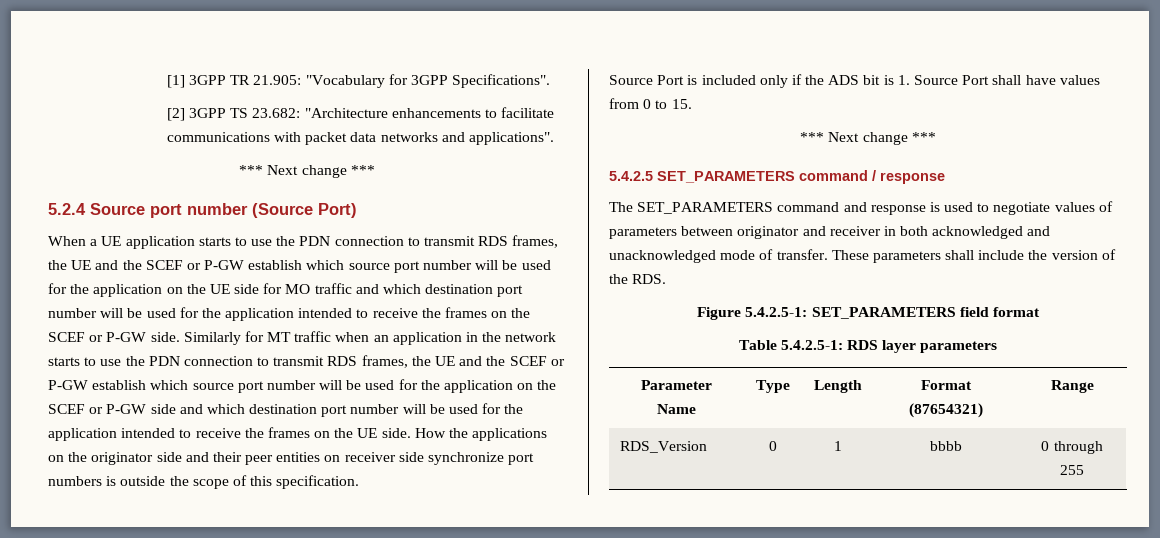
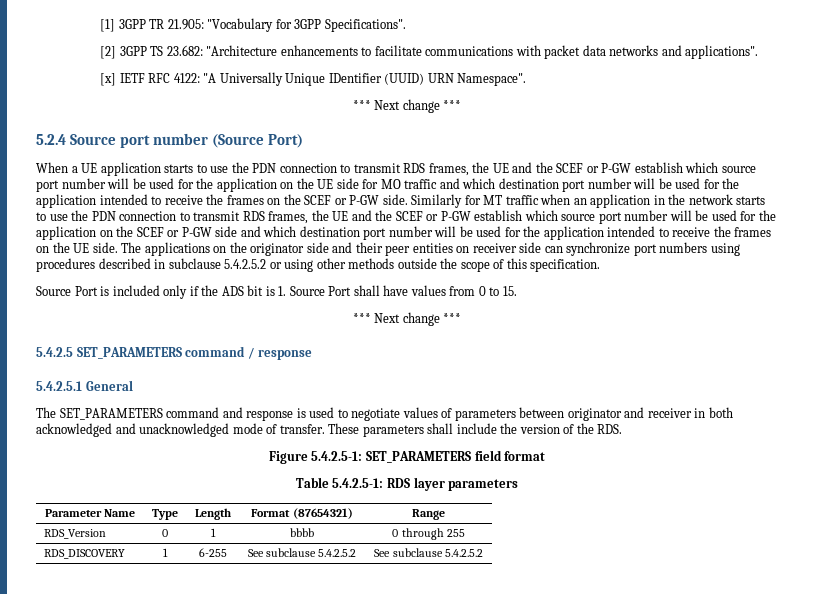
(555, 138) none -> [100,72,527,86] // [x] IETF RFC 4122: "A Universally Unique IDentifier (UUID) URN Namespace".
[414,428,469,438] How the -> [121,242,142,253] The
(424, 457) none -> [544,246,563,253] can
[106,476,117,486] is -> [710,243,740,256] [36,258,395,272] using procedures described in subclause 5.4.2.5.2 or using other methods
(945, 178) none -> [36,380,133,391] // 5.4.2.5.1 General
(1084, 470) none -> [43,549,125,559] [163,548,168,557] [198,548,227,557] [247,548,357,557] [374,548,483,557] // RDS_DISCOVERY | 1 | 6-255 | See subclause 5.4.2.5.2 | See subclause 5.4.2.5.2

